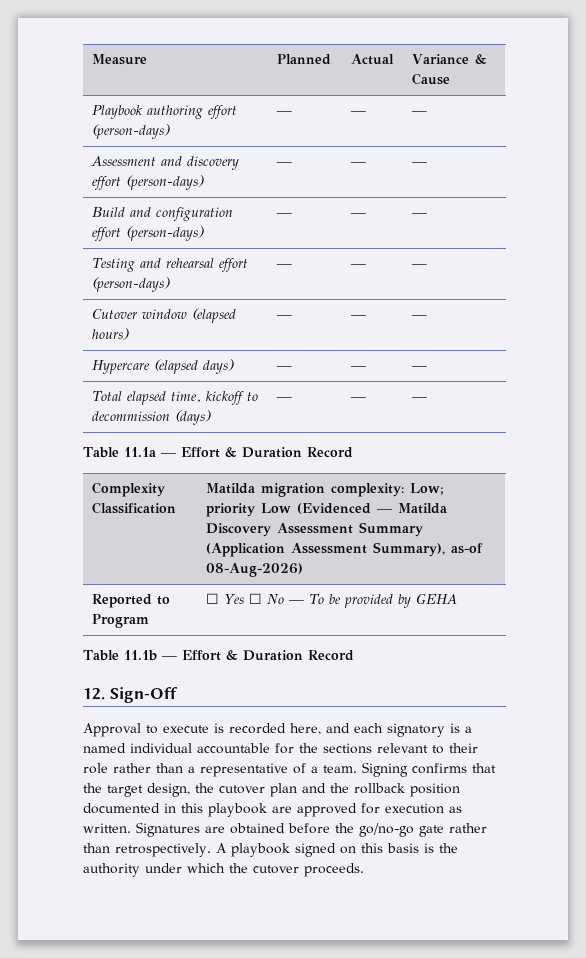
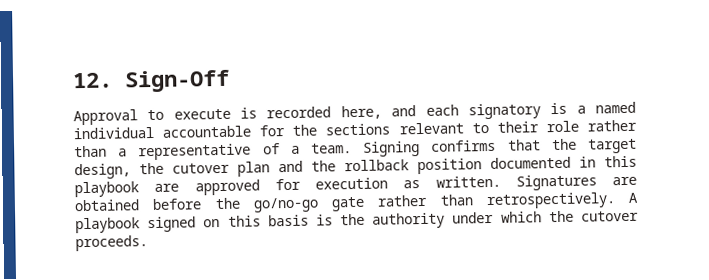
[92,54,148,65] [277,54,332,65] [351,54,395,65] [412,54,488,64] [412,73,451,85] [92,105,238,119] [92,124,171,139] [276,111,293,115] [350,111,367,115] [411,111,428,115] [91,156,240,170] [92,175,205,190] [276,162,293,166] [350,162,367,166] [411,162,428,166] [92,207,234,221] [92,226,205,241] [276,213,293,217] [350,213,367,217] [411,213,428,217] [92,258,249,272] [92,277,171,292] [276,264,293,268] [350,264,367,268] [411,264,428,268] [92,308,237,323] [92,328,130,340] [276,315,293,319] [350,315,367,319] [411,315,428,319] [92,359,235,374] [276,366,293,370] [350,366,367,370] [411,366,428,370] [92,391,259,405] [92,410,212,425] [276,397,293,401] [350,397,367,401] [411,397,428,401] [83,447,353,458] [92,482,166,497] [92,502,177,514] [206,483,445,497] [206,503,448,517] [206,522,424,537] [206,542,484,557] [206,563,304,577] [92,594,171,608] [92,614,150,628] [206,593,458,608] [83,650,354,661] Measure | Planned | Actual | Variance & Cause // Playbook authoring effort (person-days) | — | — | — // Assessment and discovery effort (person-days) | — | — | — // Build and configuration effort (person-days) | — | — | — // Testing and rehearsal effort (person-days) | — | — | — // Cutover window (elapsed hours) | — | — | — // Hypercare (elapsed days) | — | — | — // Total elapsed time, kickoff to decommission (days) | — | — | — // Table 11.1a — Effort & Duration Record // Complexity Classification | Matilda migration complexity: Low; priority Low (Evidenced — Matilda Discovery Assessment Summary (Application Assessment Summary), as-of 08-Aug-2026) // Reported to Program | ☐ Yes ☐ No — To be provided by GEHA // Table 11.1b — Effort & Duration Record // -> (72, 80) none

